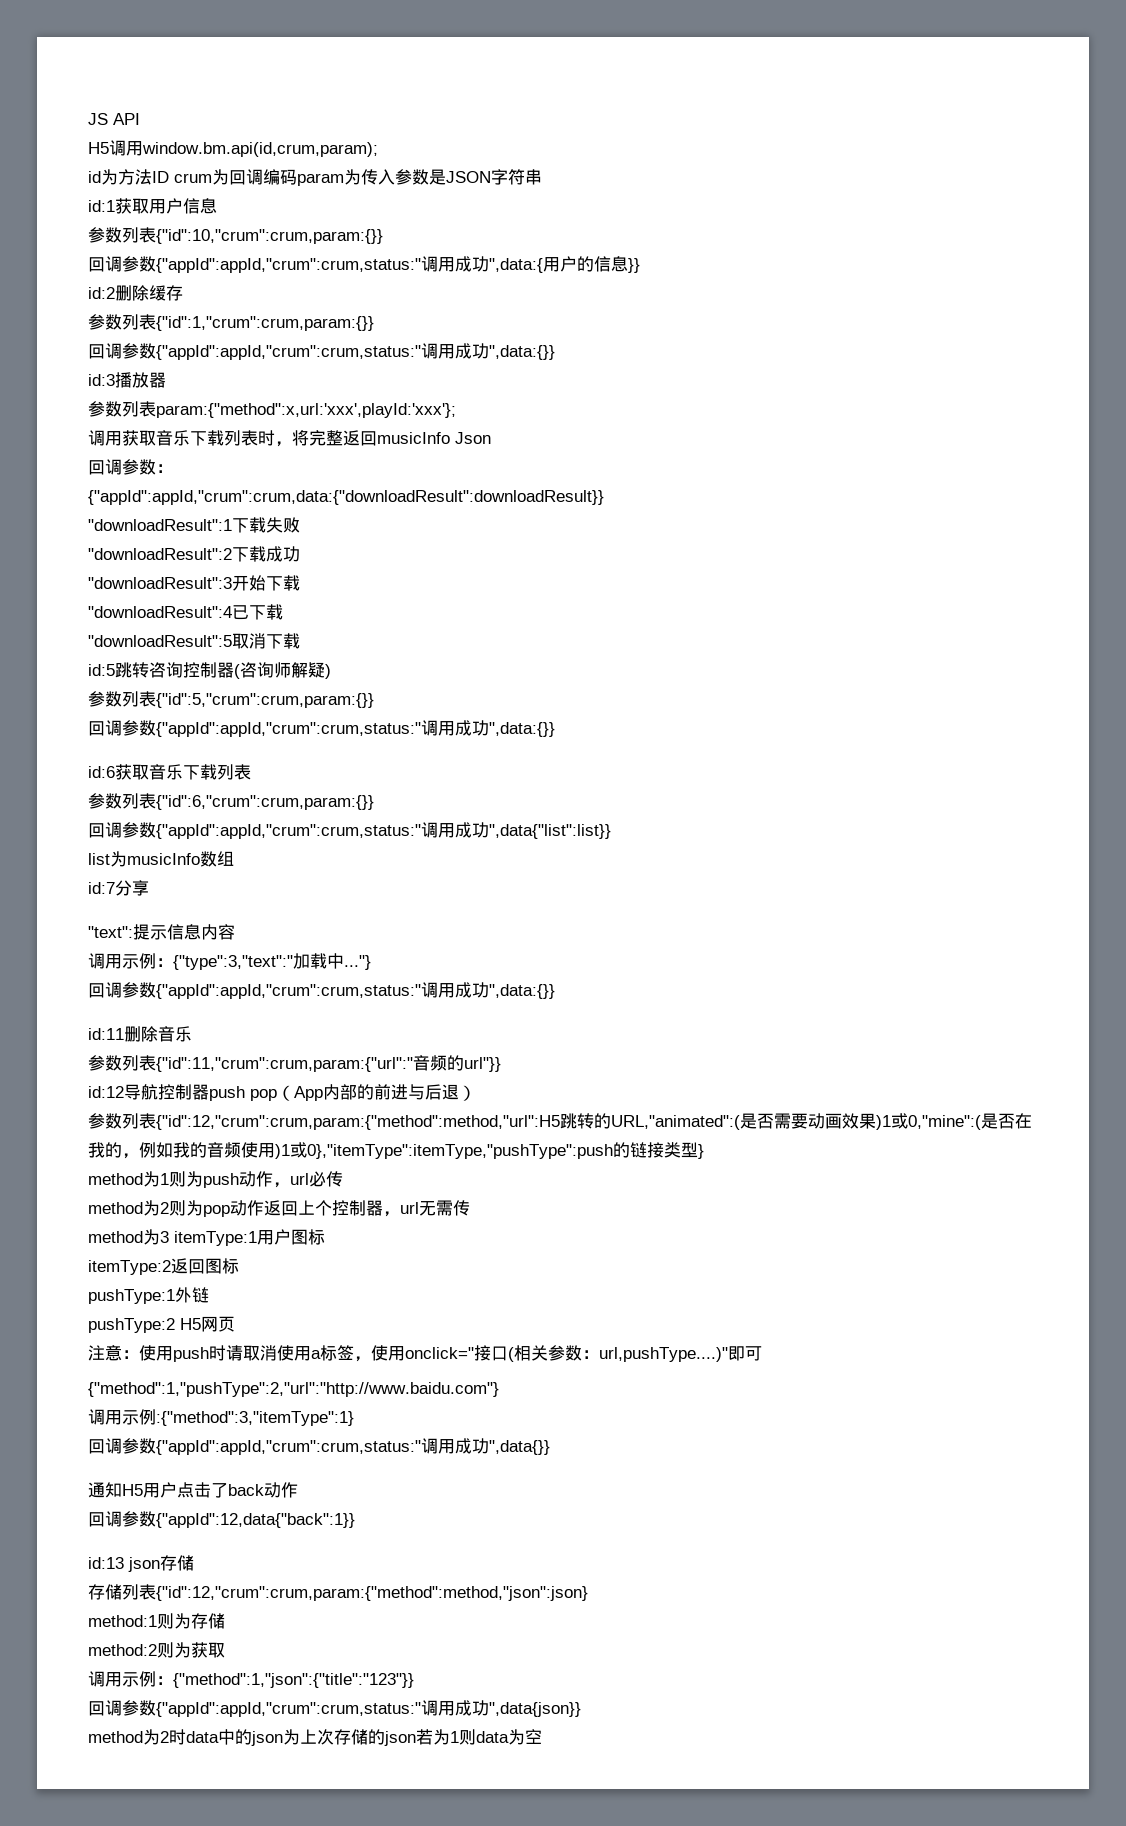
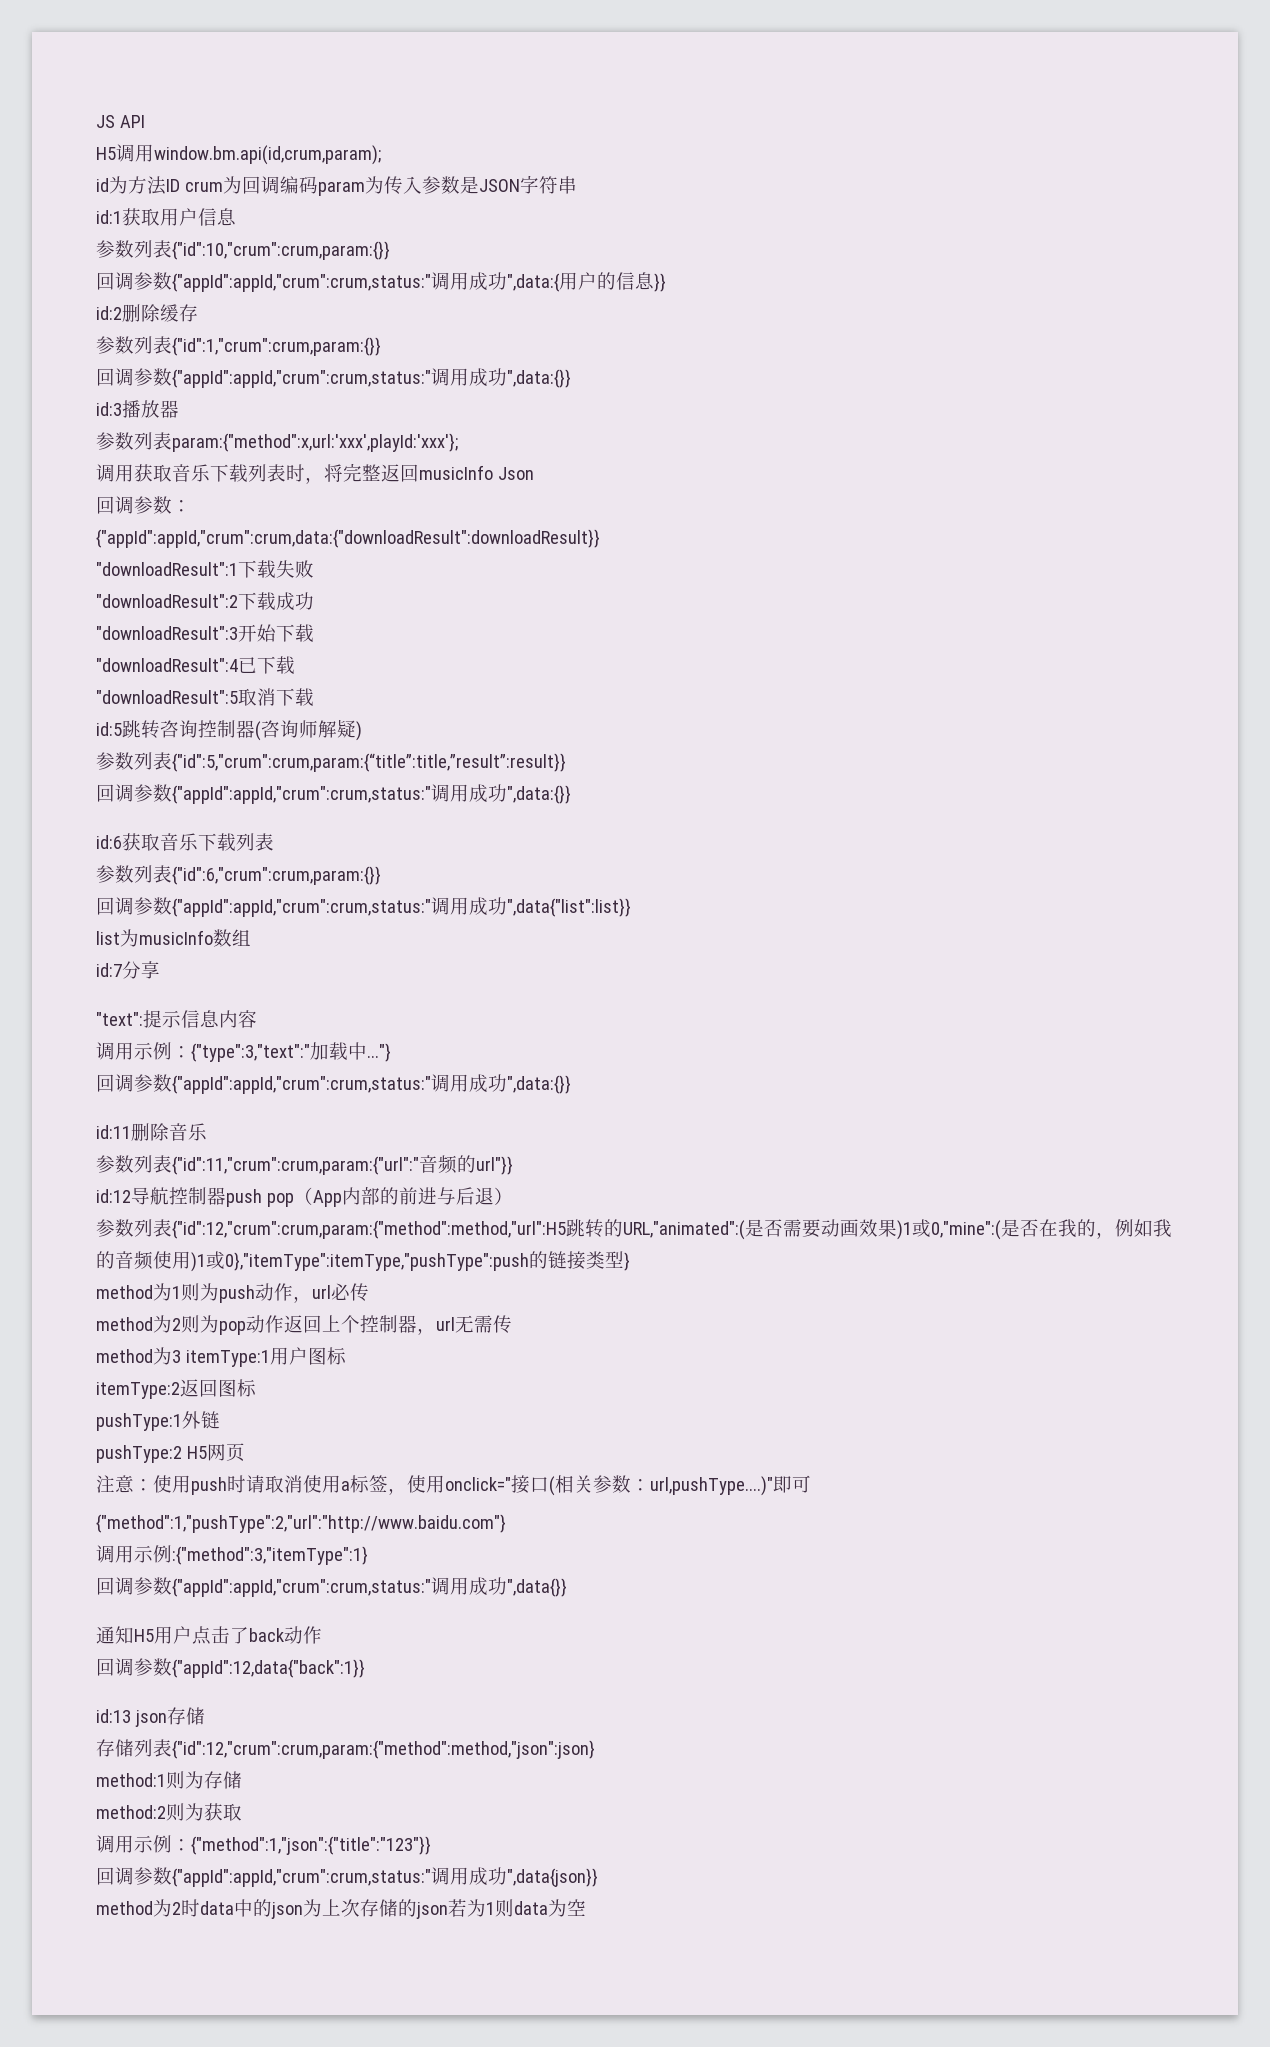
[156,693,374,708] {"id":5,"crum":crum,param:{}} -> [172,753,566,772] {"id":5,"crum":crum,param:{“title”:title,”result”:result}}

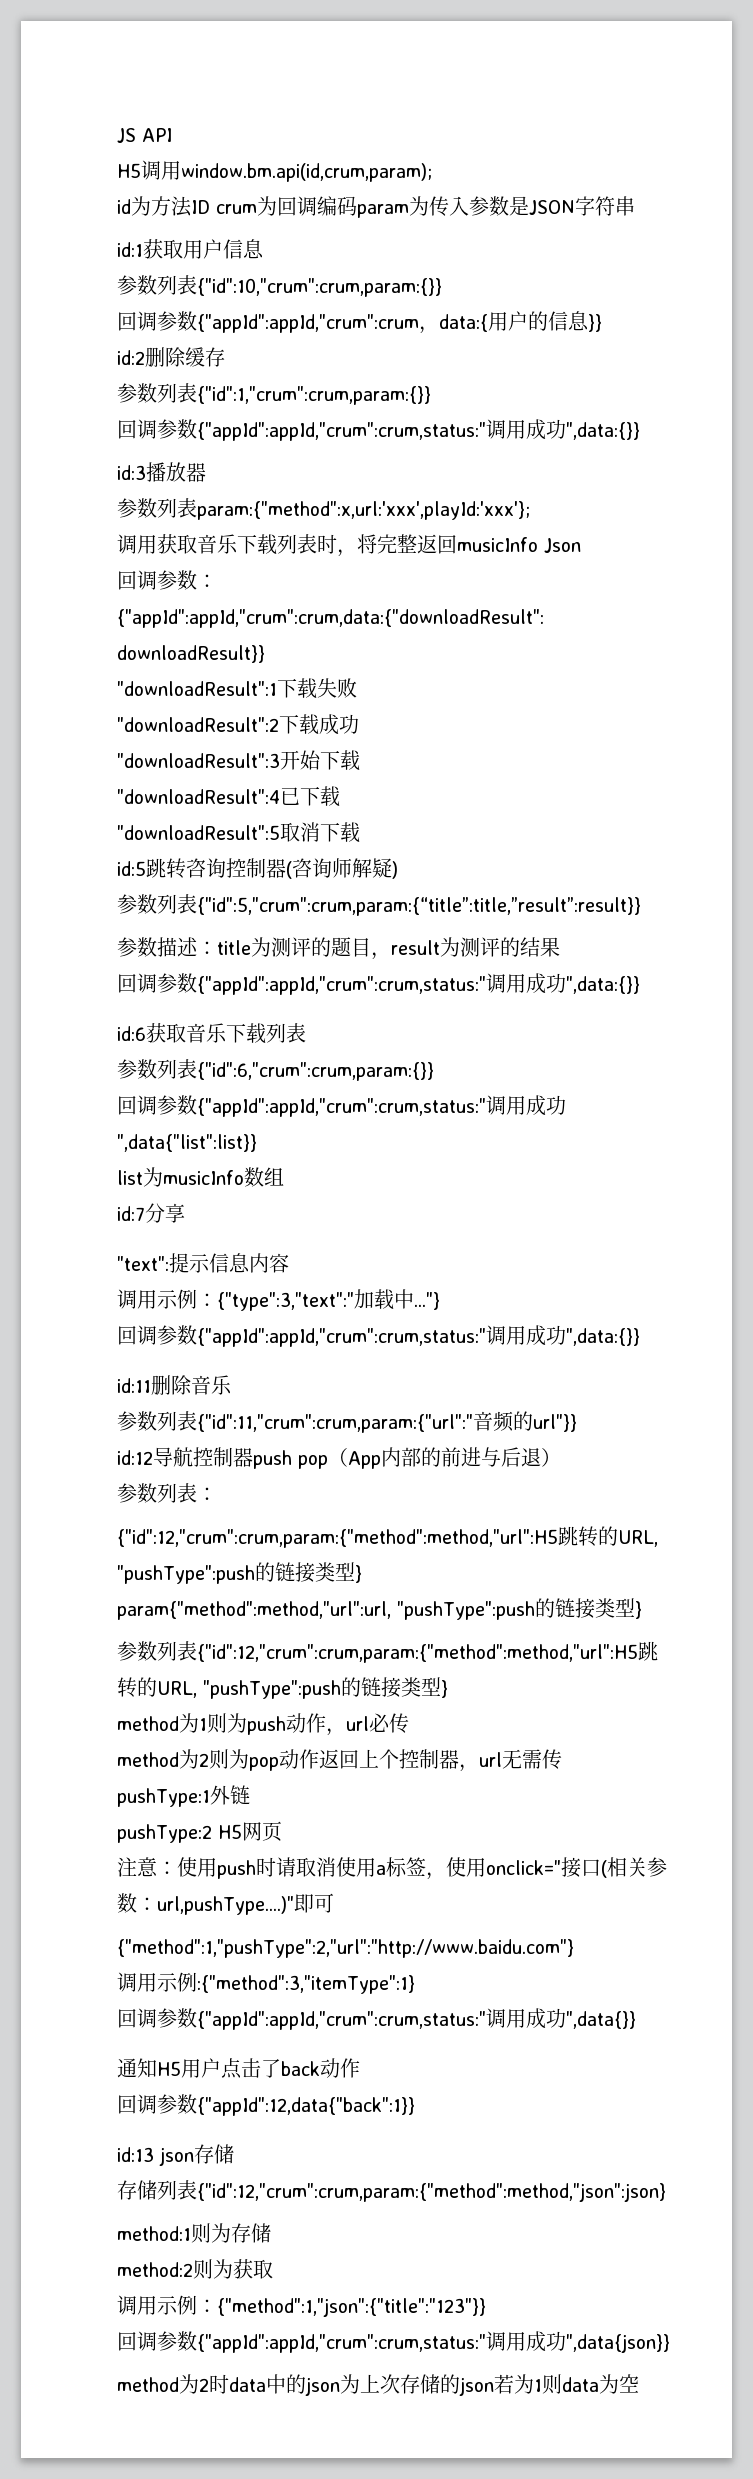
[172,272,560,292] {"appId":appId,"crum":crum,status:"调用成功",data:{ -> [197,314,488,334] {"appId":appId,"crum":crum，data:{
(566, 762) none -> [117,937,560,960] // 参数描述：title为测评的题目，result为测评的结果
[172,1219,1172,1240] [96,1251,529,1272] {"id":12,"crum":crum,param:{"method":method,"url":H5跳转的URL,"animated":(是否需要动画效果)1或0,"mine":(是否在我的，例如我的音频使用)1或0},"itemType":itemType,"pushType":push -> [197,1487,217,1501] [117,1526,658,1548] [117,1562,362,1584] [117,1598,642,1620] [117,1641,658,1663] [117,1677,341,1699] ： // {"id":12,"crum":crum,param:{"method":method,"url":H5跳转的URL, "pushType":push的链接类型} // param{"method":method,"url":url, "pushType":push的链接类型} // 参数列表{"id":12,"crum":crum,param:{"method":method,"url":H5跳转的URL, "pushType":push
[96,1347,346,1367] [96,1379,256,1399] // method为3 itemType:1用户图标 // itemType:2返回图标 -> (562, 1759) none

